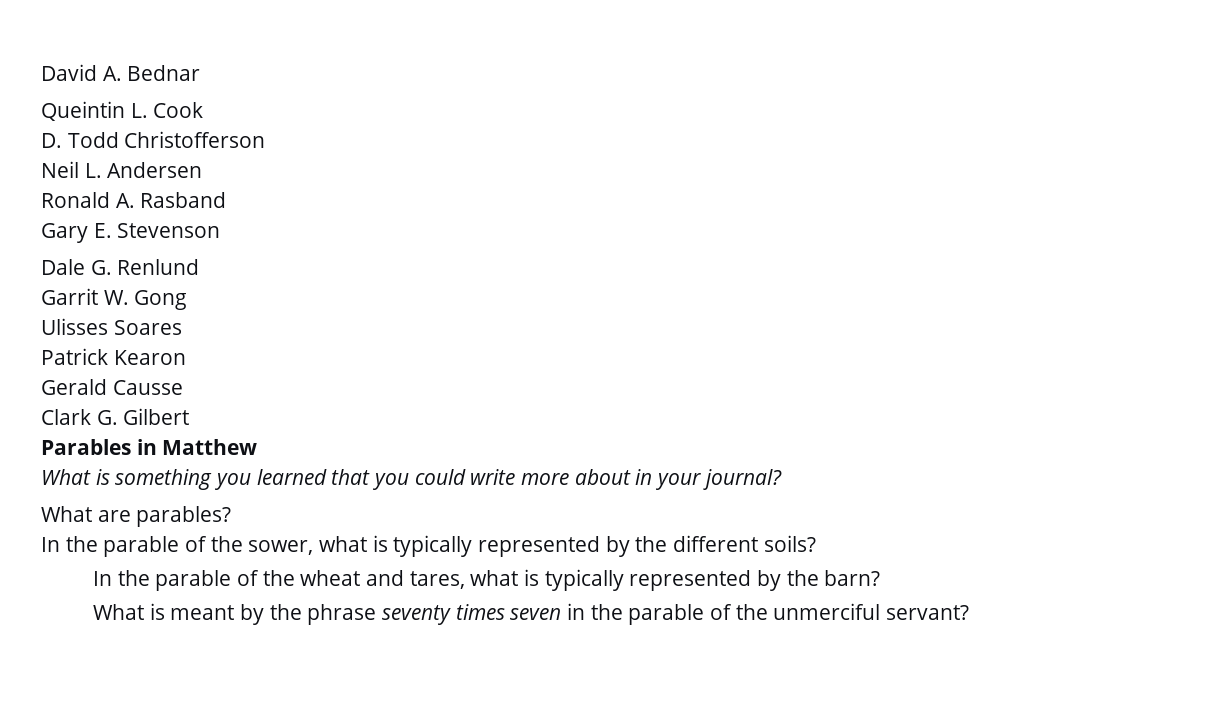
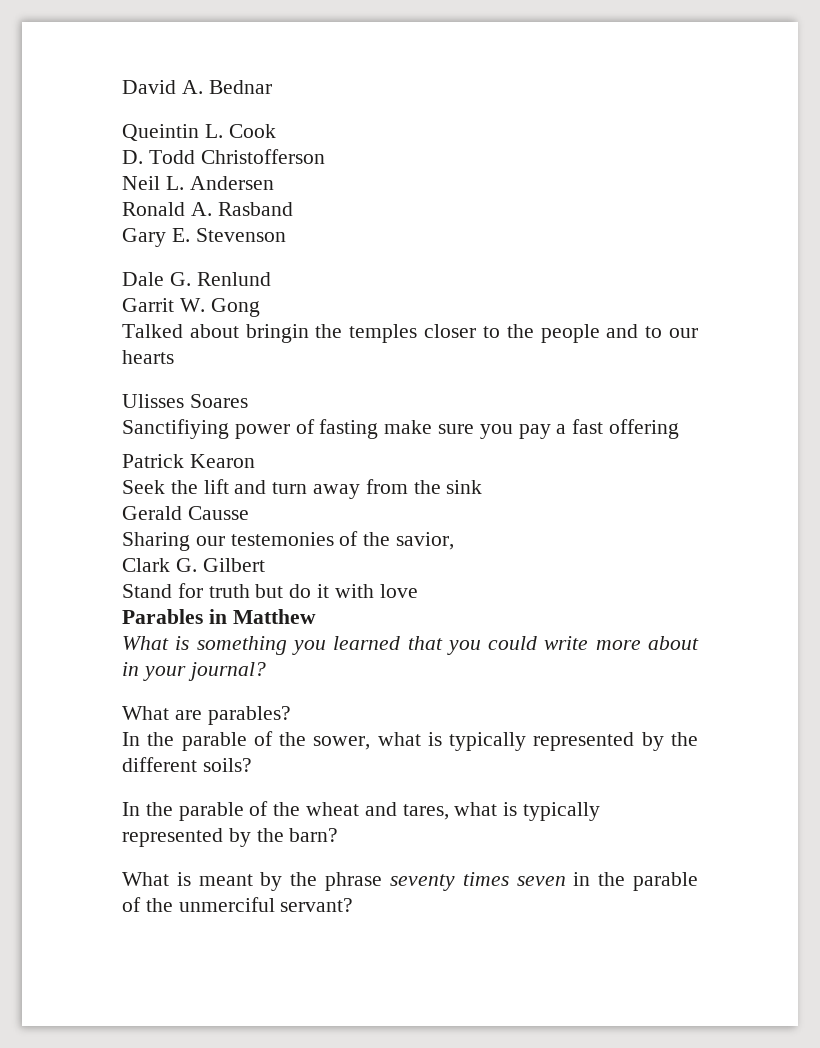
[41,318,182,335] [41,348,186,365] [41,379,183,395] [41,408,190,425] Ulisses Soares // Patrick Kearon // Gerald Causse // Clark G. Gilbert -> [122,324,698,343] [122,350,174,364] [122,394,248,408] [122,419,680,439] [122,454,255,468] [122,479,483,499] [122,506,249,520] [122,531,455,551] [122,558,265,572] [122,583,418,598] Talked about bringin the temples closer to the people and to our hearts // Ulisses Soares // Sanctifiying power of fasting make sure you pay a fast offering // Patrick Kearon // Seek the lift and turn away from the sink // Gerald Causse // Sharing our testemonies of the savior, // Clark G. Gilbert // Stand for truth but do it with love

